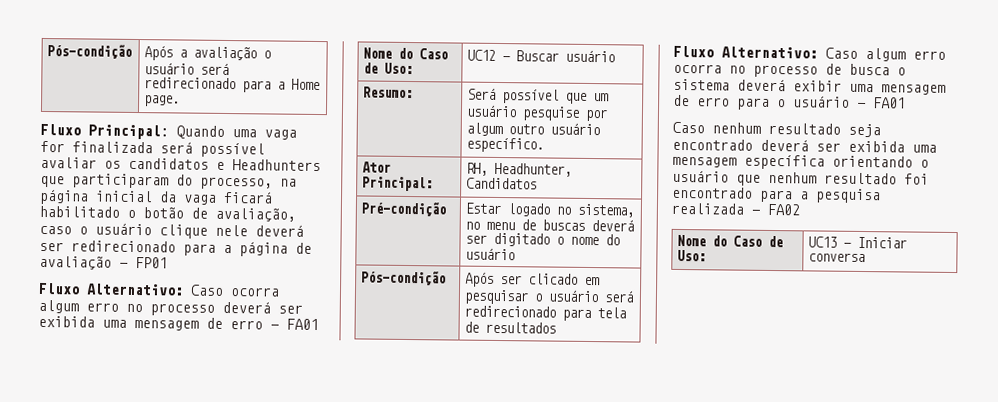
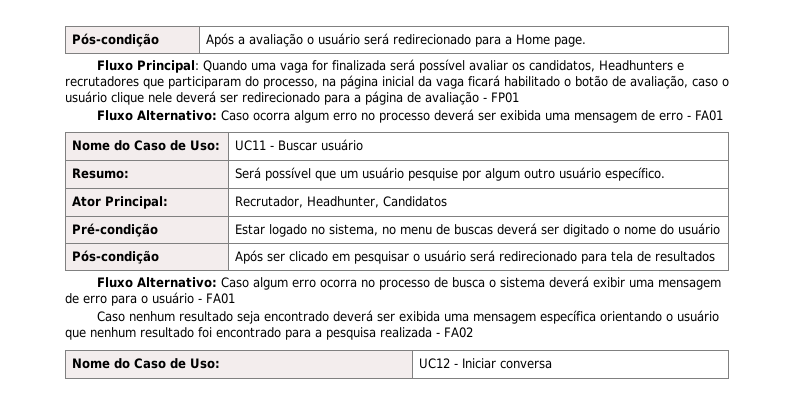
[128,157,321,172] candidatos e Headhunters -> [528,60,684,72] [65,76,139,87] candidatos, Headhunters e recrutadores
[467,49,497,61] UC12 -> [234,140,266,151] UC11
[466,162,489,176] RH, -> [234,196,303,208] Recrutador,
[808,236,838,248] UC13 -> [418,358,450,369] UC12

